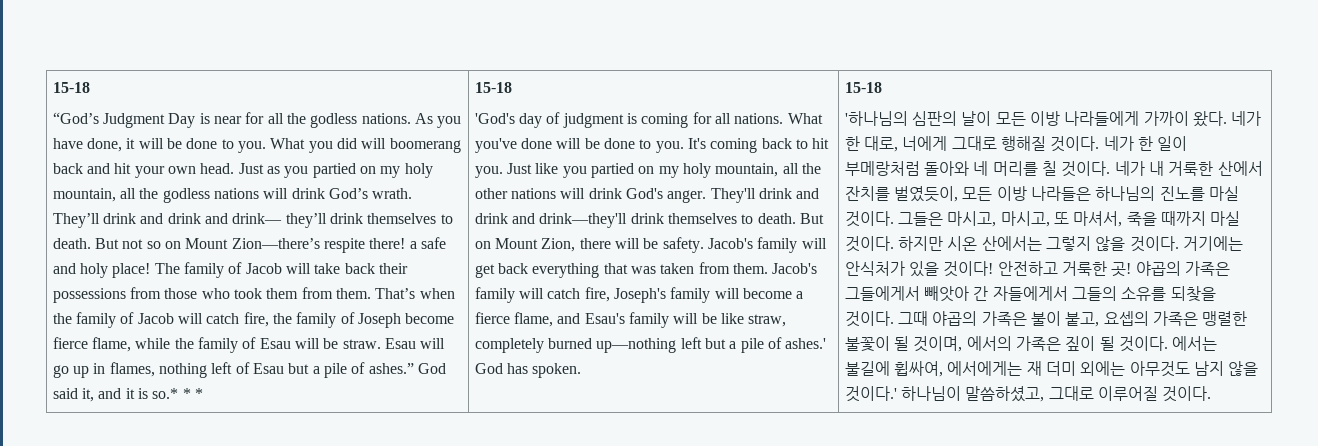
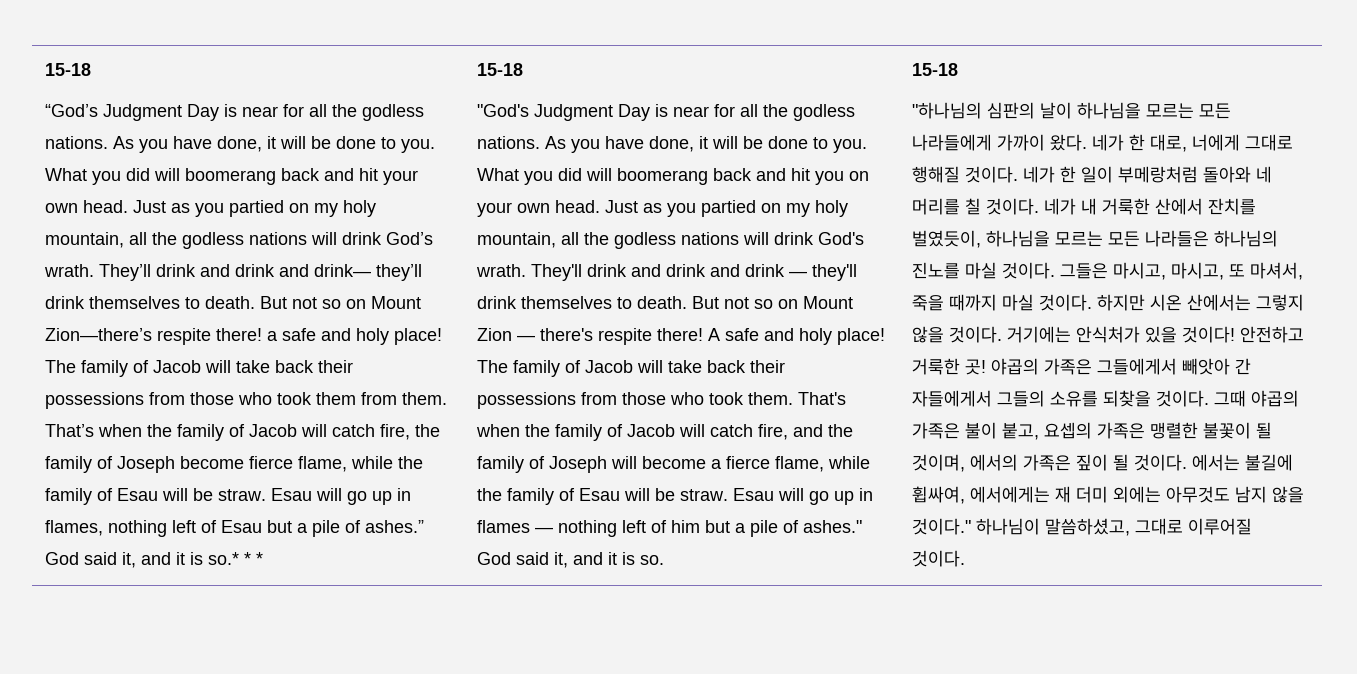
[474,112,823,128] [474,138,830,153] [474,163,821,178] [474,188,820,203] [474,213,825,228] [474,237,827,253] [474,262,818,278] [474,287,711,303] 'God's day of judgment is coming for all nations. What you've done will be done to you. It's coming back to hit you. Just like you partied on my holy mountain, all the other nations will drink God's anger. They'll drink and drink and drink—they'll drink themselves to death. But on Mount Zion, there will be safety. Jacob's family will get back everything that was taken from them. Jacob's family will catch fire, Joseph's family -> [476,104,855,121] [476,136,867,153] [476,168,869,185] [476,200,848,217] [476,232,864,249] [475,264,857,281] [476,296,853,309] [476,328,885,345] [476,360,785,377] [476,392,846,409] [475,424,853,441] [476,456,607,473] "God's Judgment Day is near for all the godless nations. As you have done, it will be done to you. What you did will boomerang back and hit you on your own head. Just as you partied on my holy mountain, all the godless nations will drink God's wrath. They'll drink and drink and drink — they'll drink themselves to death. But not so on Mount Zion — there's respite there! A safe and holy place! The family of Jacob will take back their possessions from those who took them. That's when the family of Jacob will catch fire, and the family of Joseph
[557,312,787,328] [474,337,827,353] [474,363,582,378] [844,82,882,93] [844,111,908,126] and Esau's family will be like straw, completely burned up—nothing left but a pile of ashes.' God has spoken. | 15-18 // '하나님의 -> [827,456,870,469] [476,488,873,505] [476,520,862,537] [476,552,664,568] [911,63,958,76] [911,102,982,119] while the family of Esau will be straw. Esau will go up in flames — nothing left of him but a pile of ashes." God said it, and it is so. | 15-18 // "하나님의
[995,111,1061,126] 모든 이방 -> [1076,102,1231,119] 하나님을 모르는 모든
[962,186,1027,201] 모든 이방 -> [985,230,1140,247] 하나님을 모르는 모든
[844,386,897,402] 것이다.' -> [911,518,971,535] 것이다."

